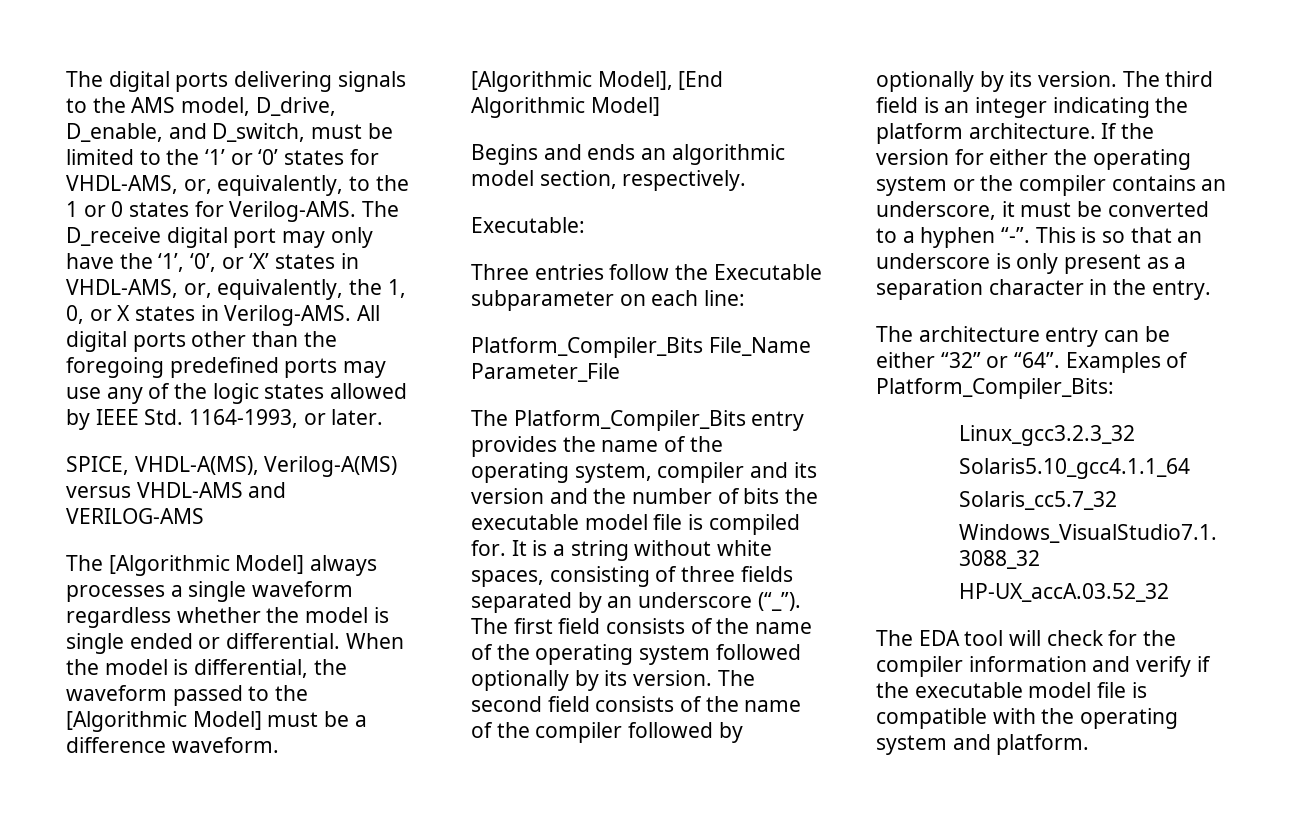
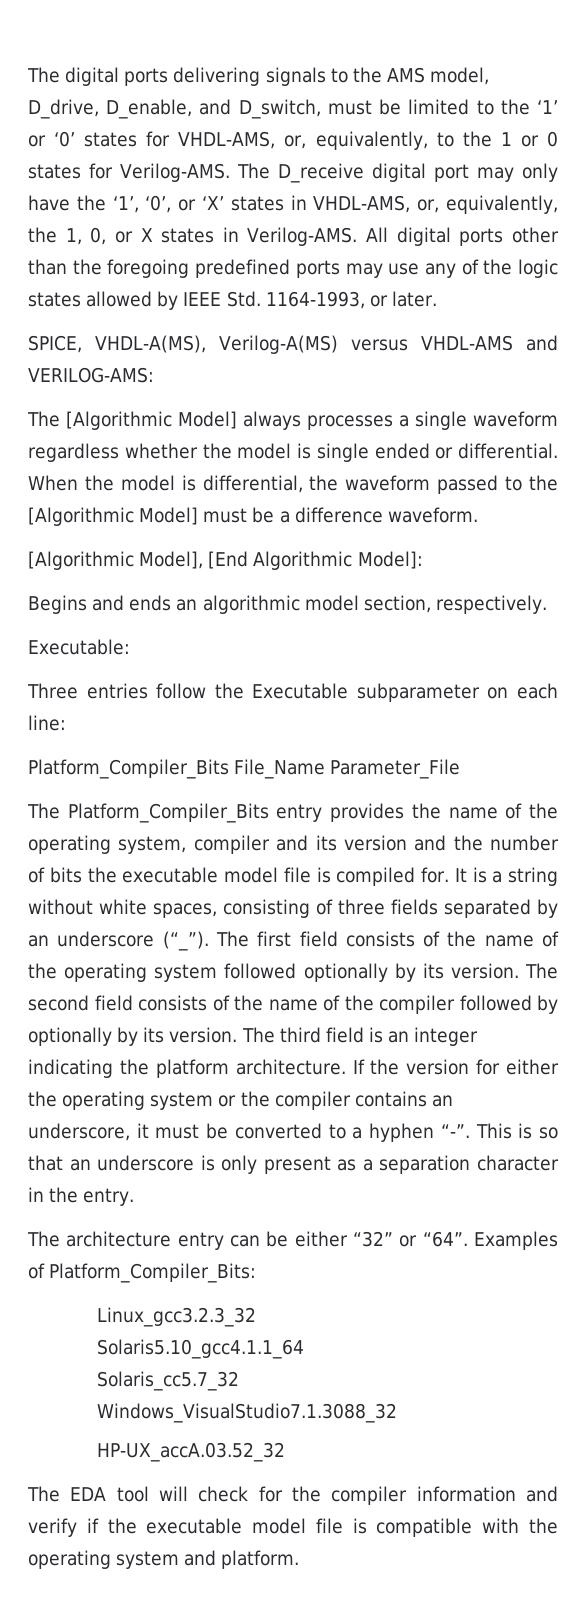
[66,508,204,524] VERILOG-AMS -> [28,367,154,383] VERILOG-AMS:
[590,97,660,116] Model] -> [357,551,423,569] Model]:

